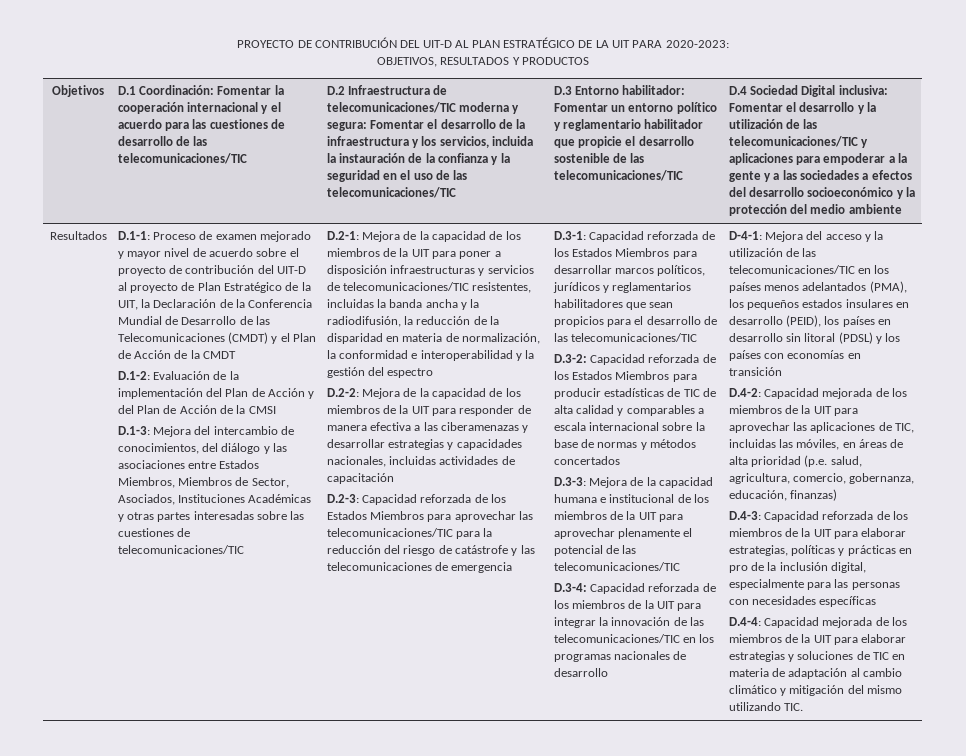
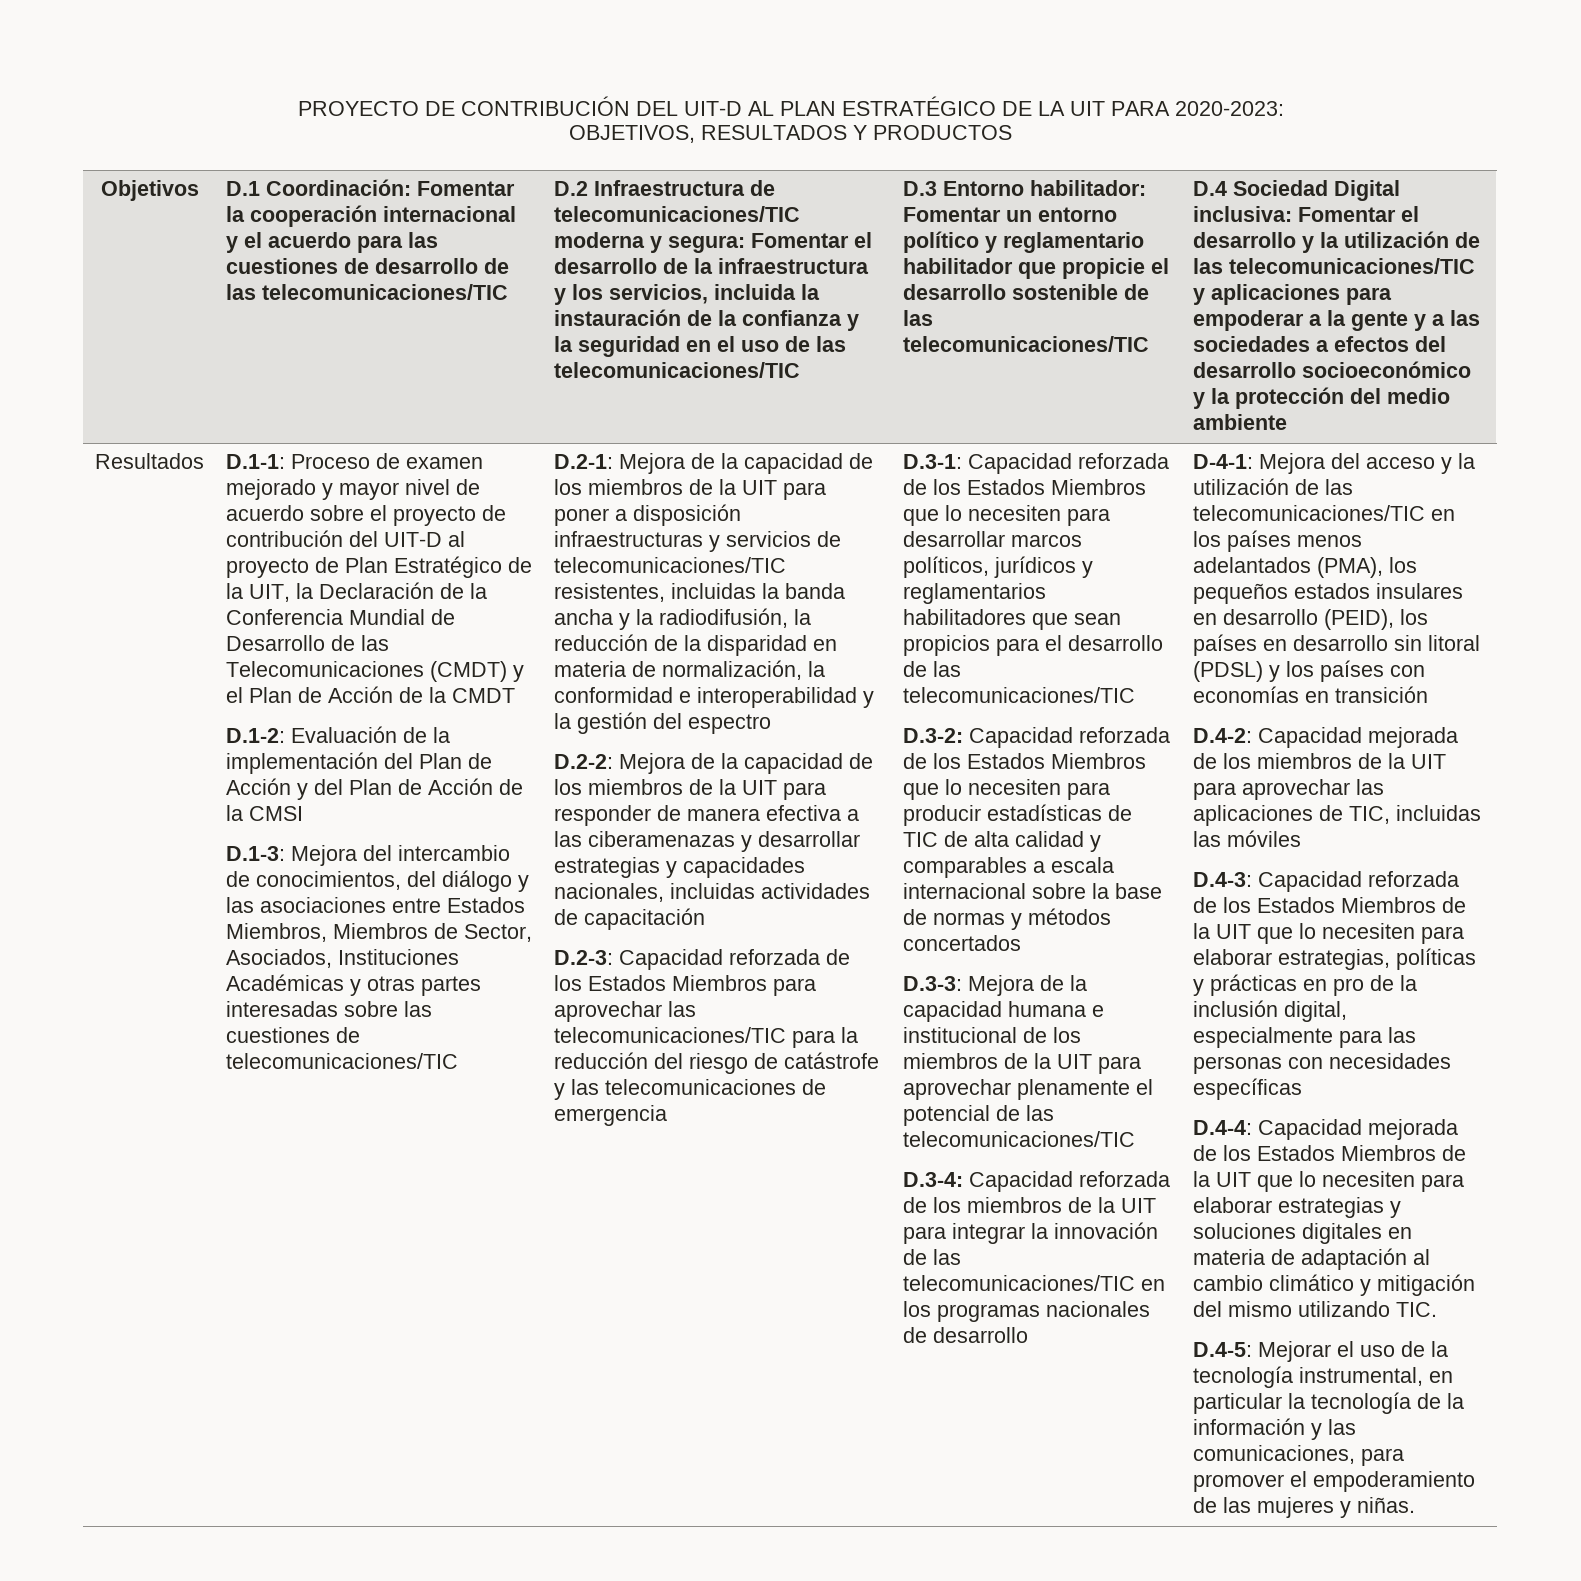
(670, 252) none -> [903,505,1062,526] que lo necesiten
(670, 375) none -> [903,779,1062,800] que lo necesiten
[796,439,904,450] [728,455,862,467] [728,473,915,484] [728,489,837,501] móviles, en áreas de alta prioridad (p.e. salud, agricultura, comercio, gobernanza, educación, finanzas) -> [1227,830,1302,847] móviles
[728,528,832,537] miembros de la UIT -> [1257,897,1467,913] [1193,923,1416,944] Estados Miembros de la UIT que lo necesiten
[728,634,832,643] miembros de la UIT -> [1257,1145,1467,1161] [1193,1171,1416,1192] Estados Miembros de la UIT que lo necesiten
[856,651,890,660] de TIC -> [1302,1223,1383,1244] digitales
(803, 707) none -> [1193,1341,1449,1362] [1193,1366,1454,1388] [1193,1392,1465,1414] [1193,1418,1357,1440] [1193,1445,1405,1466] [1193,1471,1476,1492] [1193,1497,1416,1518] // D.4-5: Mejorar el uso de la tecnología instrumental, en particular la tecnología de la información y las comunicaciones, para promover el empoderamiento de las mujeres y niñas.

